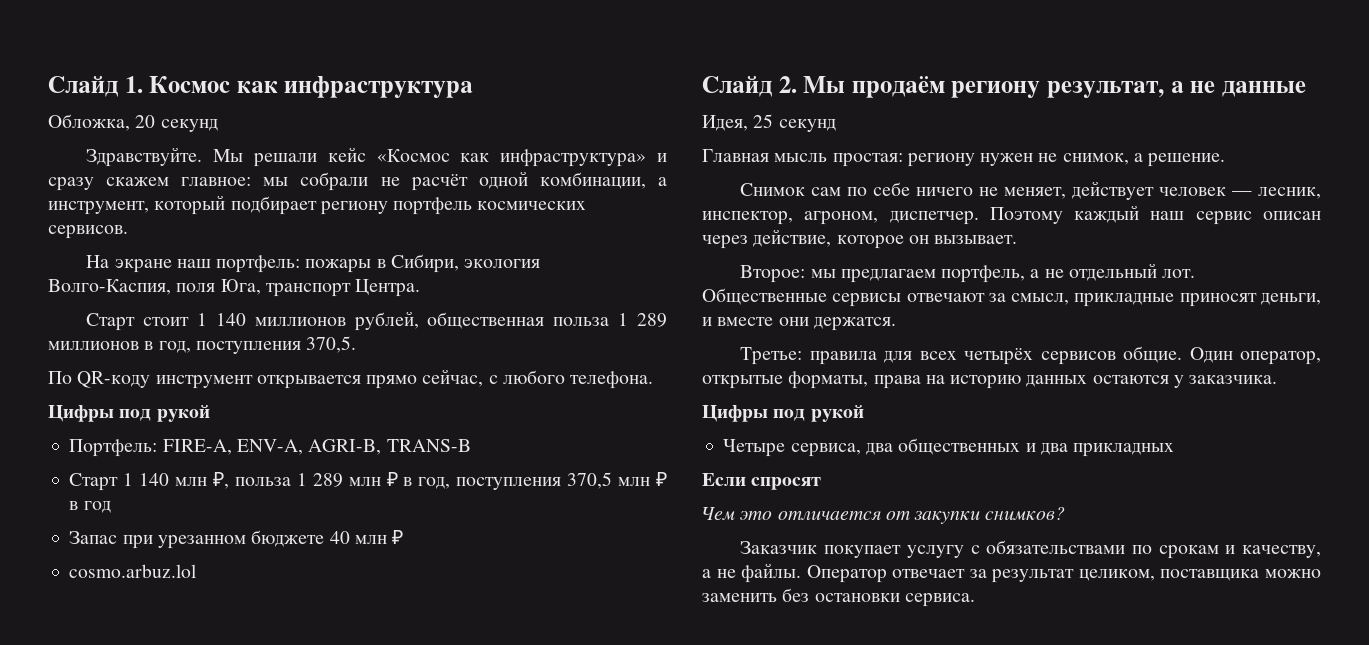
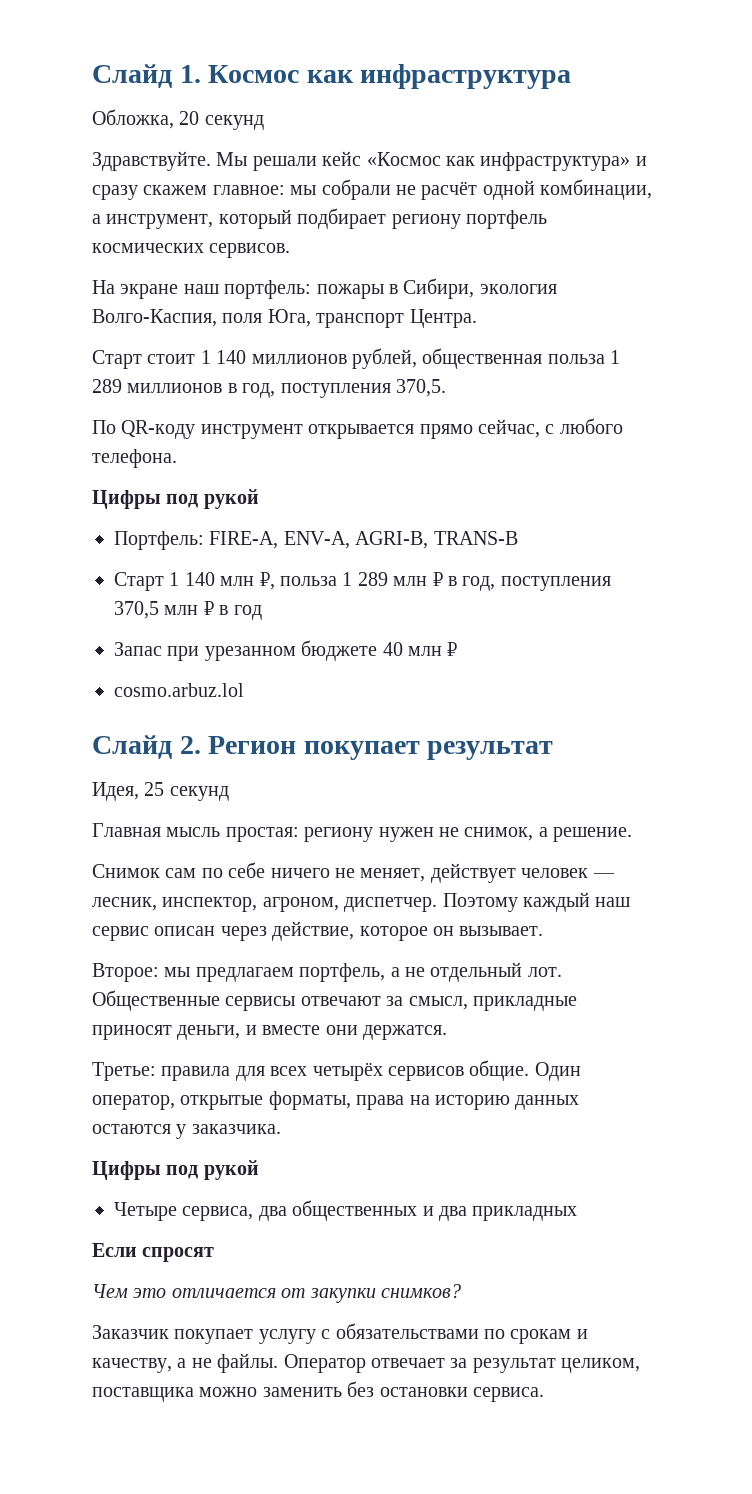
[803,76,1306,98] Мы продаём региону результат, а не данные -> [208,736,554,760] Регион покупает результат

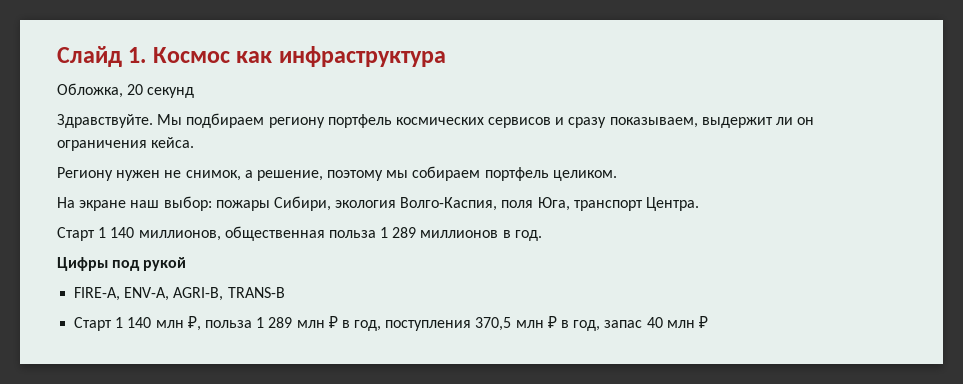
[252,151,647,171] [92,179,653,200] [92,208,547,229] [92,243,291,258] решали кейс «Космос как инфраструктура» и сразу скажем главное: мы собрали не расчёт одной комбинации, а инструмент, который подбирает региону портфель космических сервисов. -> [186,113,815,128] [57,137,195,151] [57,166,617,181] подбираем региону портфель космических сервисов и сразу показываем, выдержит ли он ограничения кейса. // Региону нужен не снимок, а решение, поэтому мы собираем портфель целиком.
[224,280,398,299] портфель: пожары в -> [163,196,270,211] выбор: пожары
[147,348,417,369] стоит 1 140 миллионов рублей, -> [98,227,221,241] 1 140 миллионов,
[242,379,446,398] [92,418,623,439] [92,449,177,468] [92,489,259,509] [114,531,204,550] год, поступления 370,5. // По QR-коду инструмент открывается прямо сейчас, с любого телефона. // Цифры под рукой // Портфель: -> [514,230,542,241] [57,257,187,271] год. // Цифры под рукой //
[233,605,262,620] [114,640,458,661] [114,683,244,697] [92,735,554,760] [92,782,229,801] [92,823,633,842] [92,862,615,883] [92,892,632,912] [92,921,544,941] [92,962,562,982] [92,990,577,1011] [92,1025,447,1040] [92,1060,581,1081] [92,1091,580,1110] [92,1124,281,1139] [92,1160,259,1180] [114,1200,578,1221] [92,1243,215,1262] [92,1284,461,1303] [92,1323,588,1344] [92,1353,641,1373] [92,1381,544,1402] год // Запас при урезанном бюджете 40 млн ₽ // cosmo.arbuz.lol // Слайд 2. Регион покупает результат // Идея, 25 секунд // Главная мысль простая: региону нужен не снимок, а решение. // Снимок сам по себе ничего не меняет, действует человек — лесник, инспектор, агроном, диспетчер. Поэтому каждый наш сервис описан через действие, которое он вызывает. // Второе: мы предлагаем портфель, а не отдельный лот. Общественные сервисы отвечают за смысл, прикладные приносят деньги, и вместе они держатся. // Третье: правила для всех четырёх сервисов общие. Один оператор, открытые форматы, права на историю данных остаются у заказчика. // Цифры под рукой // Четыре сервиса, два общественных и два прикладных // Если спросят // Чем это отличается от закупки снимков? // Заказчик покупает услугу с обязательствами по срокам и качеству, а не файлы. Оператор отвечает за результат целиком, поставщика можно заменить без остановки сервиса. -> [573,316,708,331] год, запас 40 млн ₽

